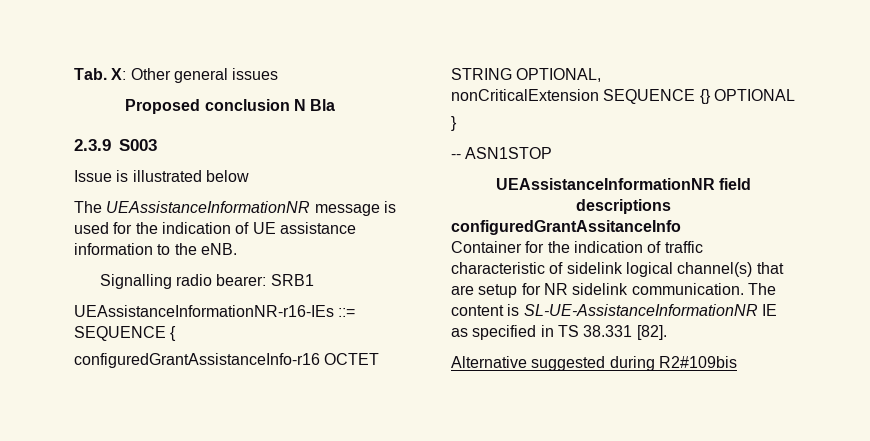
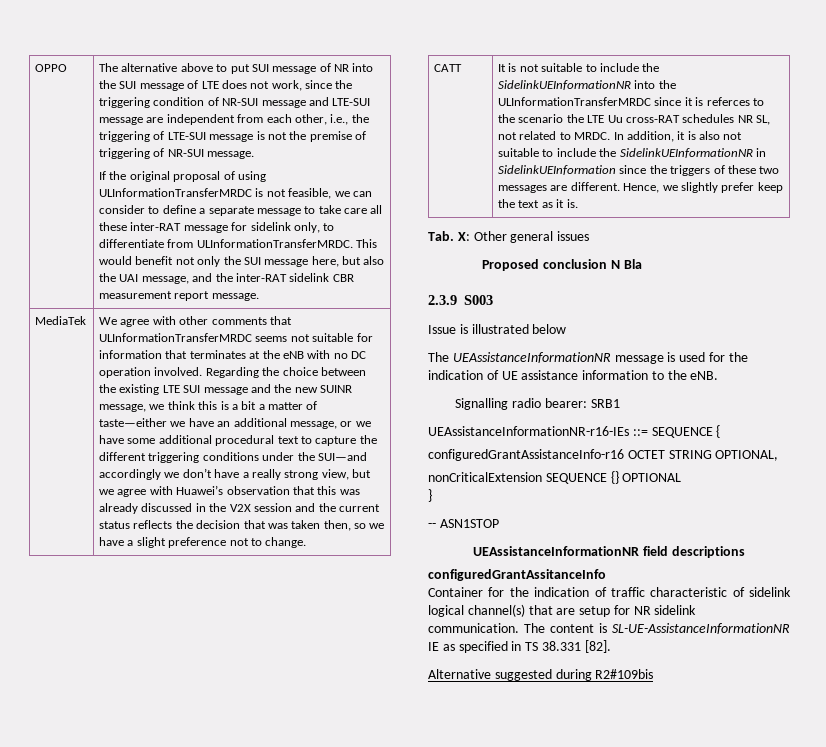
(74, 74) none -> [35,64,68,72] [99,63,374,74] [99,80,353,91] [99,97,371,108] [99,114,369,125] [99,131,367,142] [99,148,255,159] [99,171,266,182] [99,188,372,199] [99,205,383,216] [99,222,335,233] [99,239,378,248] [99,256,385,267] [99,273,354,284] [99,291,259,301] [35,316,87,325] [99,316,292,327] [99,333,373,342] [99,350,367,359] [99,367,366,378] [99,384,353,395] [99,401,318,412] [99,418,371,429] [99,435,377,446] [99,452,367,463] [99,468,372,480] [99,485,360,497] [99,503,381,514] [99,520,385,531] [99,537,307,548] [434,64,463,72] [498,63,660,72] [498,80,676,90] [498,97,764,106] [498,114,771,125] [498,131,743,142] [498,148,766,158] [498,165,780,176] [498,182,783,193] [498,199,578,208] OPPO | The alternative above to put SUI message of NR into the SUI message of LTE does not work, since the triggering condition of NR-SUI message and LTE-SUI message are independent from each other, i.e., the triggering of LTE-SUI message is not the premise of triggering of NR-SUI message. // If the original proposal of using ULInformationTransferMRDC is not feasible, we can consider to define a separate message to take care all these inter-RAT message for sidelink only, to differentiate from ULInformationTransferMRDC. This would benefit not only the SUI message here, but also the UAI message, and the inter-RAT sidelink CBR measurement report message. // MediaTek | We agree with other comments that ULInformationTransferMRDC seems not suitable for information that terminates at the eNB with no DC operation involved. Regarding the choice between the existing LTE SUI message and the new SUINR message, we think this is a bit a matter of taste—either we have an additional message, or we have some additional procedural text to capture the different triggering conditions under the SUI—and accordingly we don’t have a really strong view, but we agree with Huawei’s observation that this was already discussed in the V2X session and the current status reflects the decision that was taken then, so we have a slight preference not to change. // CATT | It is not suitable to include the SidelinkUEInformationNR into the ULInformationTransferMRDC since it is referces to the scenario the LTE Uu cross-RAT schedules NR SL, not related to MRDC. In addition, it is also not suitable to include the SidelinkUEInformationNR in SidelinkUEInformation since the triggers of these two messages are different. Hence, we slightly prefer keep the text as it is. //

